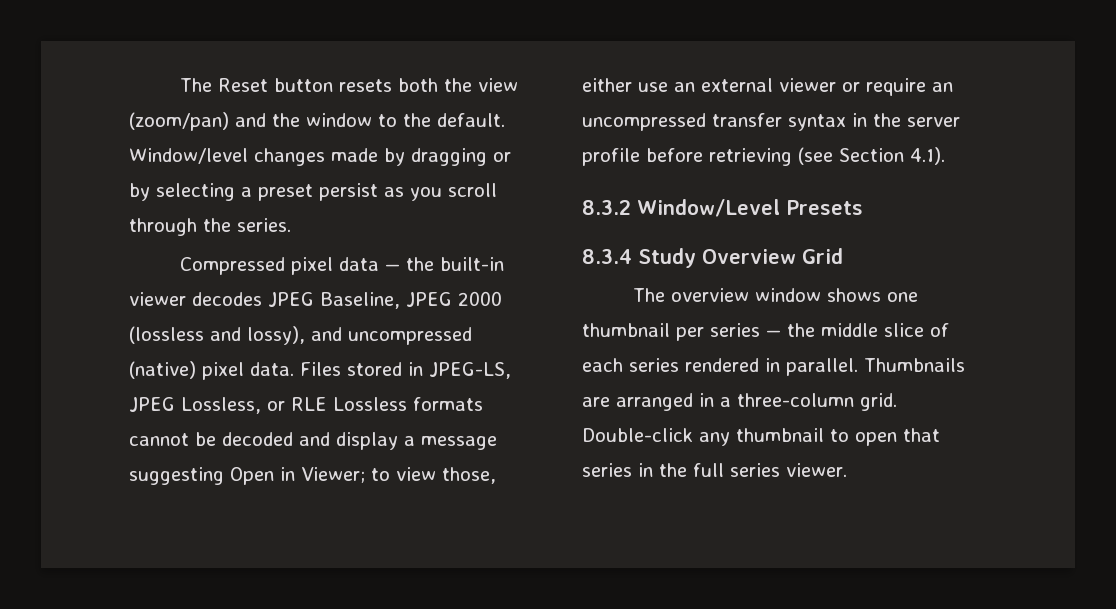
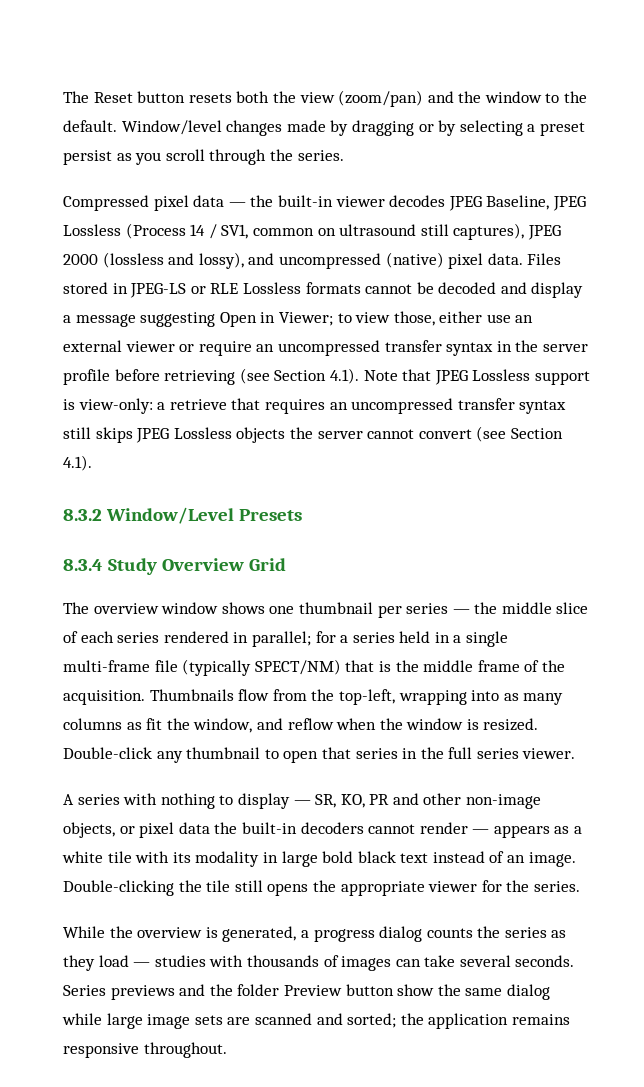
(452, 299) none -> [63,223,561,240] Lossless (Process 14 / SV1, common on ultrasound still captures), JPEG
[429,362,511,379] [129,397,261,414] JPEG-LS, JPEG Lossless, -> [130,283,187,298] JPEG-LS
(945, 156) none -> [363,369,590,385] [63,398,567,414] [63,426,563,443] [63,455,92,471] Note that JPEG Lossless support is view-only: a retrieve that requires an uncompressed transfer syntax still skips JPEG Lossless objects the server cannot convert (see Section 4.1).
[786,358,965,376] [582,393,897,411] parallel. Thumbnails are arranged in a three-column grid. -> [251,631,509,647] [63,659,565,676] [63,689,564,705] [63,718,539,733] parallel; for a series held in a single multi-frame file (typically SPECT/NM) that is the middle frame of the acquisition. Thumbnails flow from the top-left, wrapping into as many columns as fit the window, and reflow when the window is resized.
(847, 470) none -> [63,793,542,809] [63,822,583,838] [62,851,576,867] [63,880,580,896] [63,926,567,942] [63,955,575,971] [63,984,550,1000] [62,1013,570,1029] [63,1042,227,1058] // A series with nothing to display — SR, KO, PR and other non-image objects, or pixel data the built-in decoders cannot render — appears as a white tile with its modality in large bold black text instead of an image. Double-clicking the tile still opens the appropriate viewer for the series. // While the overview is generated, a progress dialog counts the series as they load — studies with thousands of images can take several seconds. Series previews and the folder Preview button show the same dialog while large image sets are scanned and sorted; the application remains responsive throughout.

